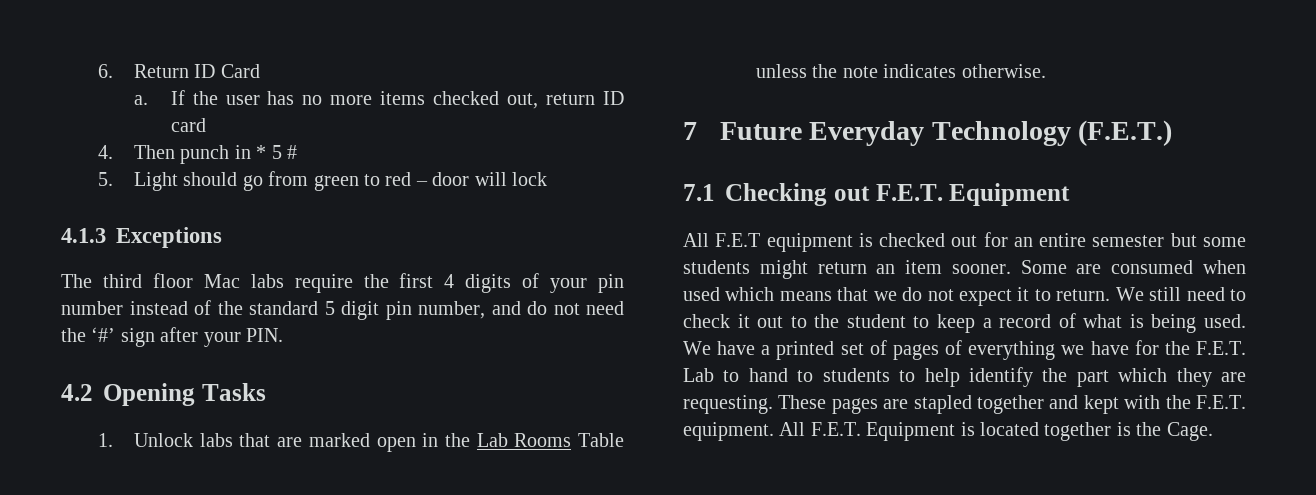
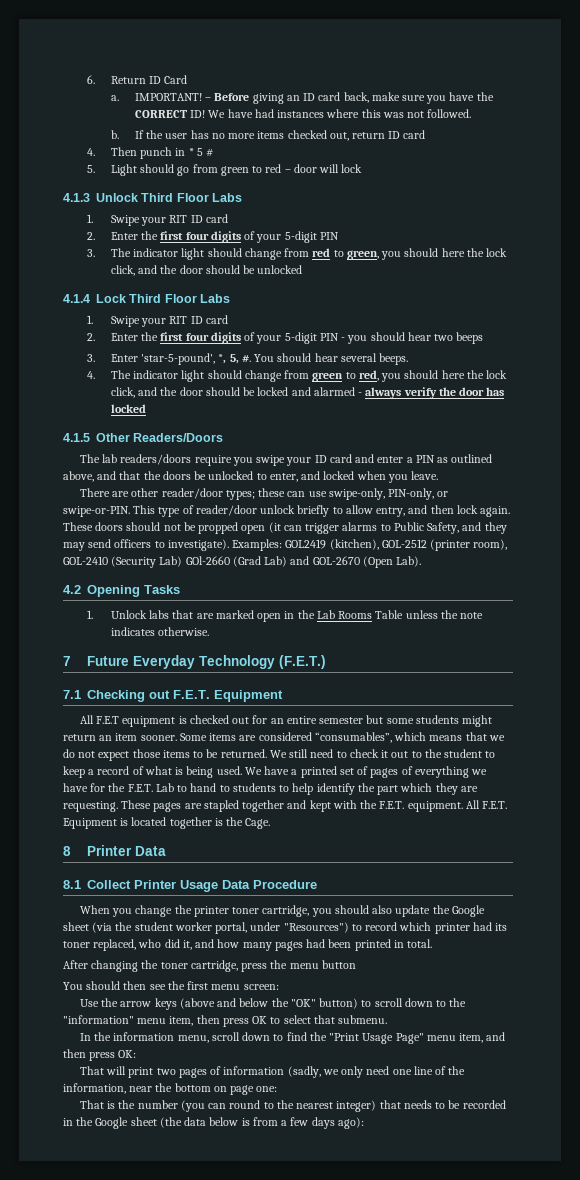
(149, 100) none -> [134,92,494,104] [134,109,472,118] [110,130,119,139] IMPORTANT! – Before giving an ID card back, make sure you have the CORRECT ID! We have had instances where this was not followed. // b.
[116,227,222,248] [61,273,624,293] [61,300,624,320] [61,327,283,347] Exceptions // The third floor Mac labs require the first 4 digits of your pin number instead of the standard 5 digit pin number, and do not need the ‘#’ sign after your PIN. -> [96,193,243,202] [86,214,228,226] [86,231,339,243] [86,248,508,260] [110,265,303,276] [63,294,231,303] [86,315,228,327] [86,332,484,344] [86,353,409,365] [86,370,508,382] [110,387,505,399] [110,404,146,413] [63,433,224,442] [79,454,493,466] [63,471,439,483] [79,488,449,500] [63,505,511,517] [63,522,507,534] [63,539,508,551] [63,556,422,568] Unlock Third Floor Labs // 1. Swipe your RIT ID card // 2. Enter the first four digits of your 5-digit PIN // 3. The indicator light should change from red to green, you should here the lock click, and the door should be unlocked // 4.1.4 Lock Third Floor Labs // 1. Swipe your RIT ID card // 2. Enter the first four digits of your 5-digit PIN - you should hear two beeps // 3. Enter 'star-5-pound', *, 5, #. You should hear several beeps. // 4. The indicator light should change from green to red, you should here the lock click, and the door should be locked and alarmed - always verify the door has locked // 4.1.5 Other Readers/Doors // The lab readers/doors require you swipe your ID card and enter a PIN as outlined above, and that the doors be unlocked to enter, and locked when you leave. // There are other reader/door types; these can use swipe-only, PIN-only, or swipe-or-PIN. This type of reader/door unlock briefly to allow entry, and then lock again. These doors should not be propped open (it can trigger alarms to Public Safety, and they may send officers to investigate). Examples: GOL2419 (kitchen), GOL-2512 (printer room), GOL-2410 (Security Lab) GOl-2660 (Grad Lab) and GOL-2670 (Open Lab).
[1076,260,1246,274] [683,287,720,301] are consumed when used -> [209,732,392,743] items are considered “consumables”,
[1017,287,1111,301] it to return. -> [132,749,267,758] those items to be returned.
(1213, 431) none -> [63,845,166,856] [63,880,317,892] [79,905,485,917] [63,922,508,934] [63,939,433,951] [63,960,356,972] [63,981,279,990] [79,998,467,1010] [63,1015,388,1027] [79,1032,506,1044] [63,1049,137,1061] [79,1066,466,1078] [63,1083,278,1095] [79,1100,506,1112] [63,1117,364,1129] // 8 Printer Data // 8.1 Collect Printer Usage Data Procedure // When you change the printer toner cartridge, you should also update the Google sheet (via the student worker portal, under "Resources") to record which printer had its toner replaced, who did it, and how many pages had been printed in total. // After changing the toner cartridge, press the menu button // You should then see the first menu screen: // Use the arrow keys (above and below the "OK" button) to scroll down to the "information" menu item, then press OK to select that submenu. // In the information menu, scroll down to find the "Print Usage Page" menu item, and then press OK: // That will print two pages of information (sadly, we only need one line of the information, near the bottom on page one: // That is the number (you can round to the nearest integer) that needs to be recorded in the Google sheet (the data below is from a few days ago):

